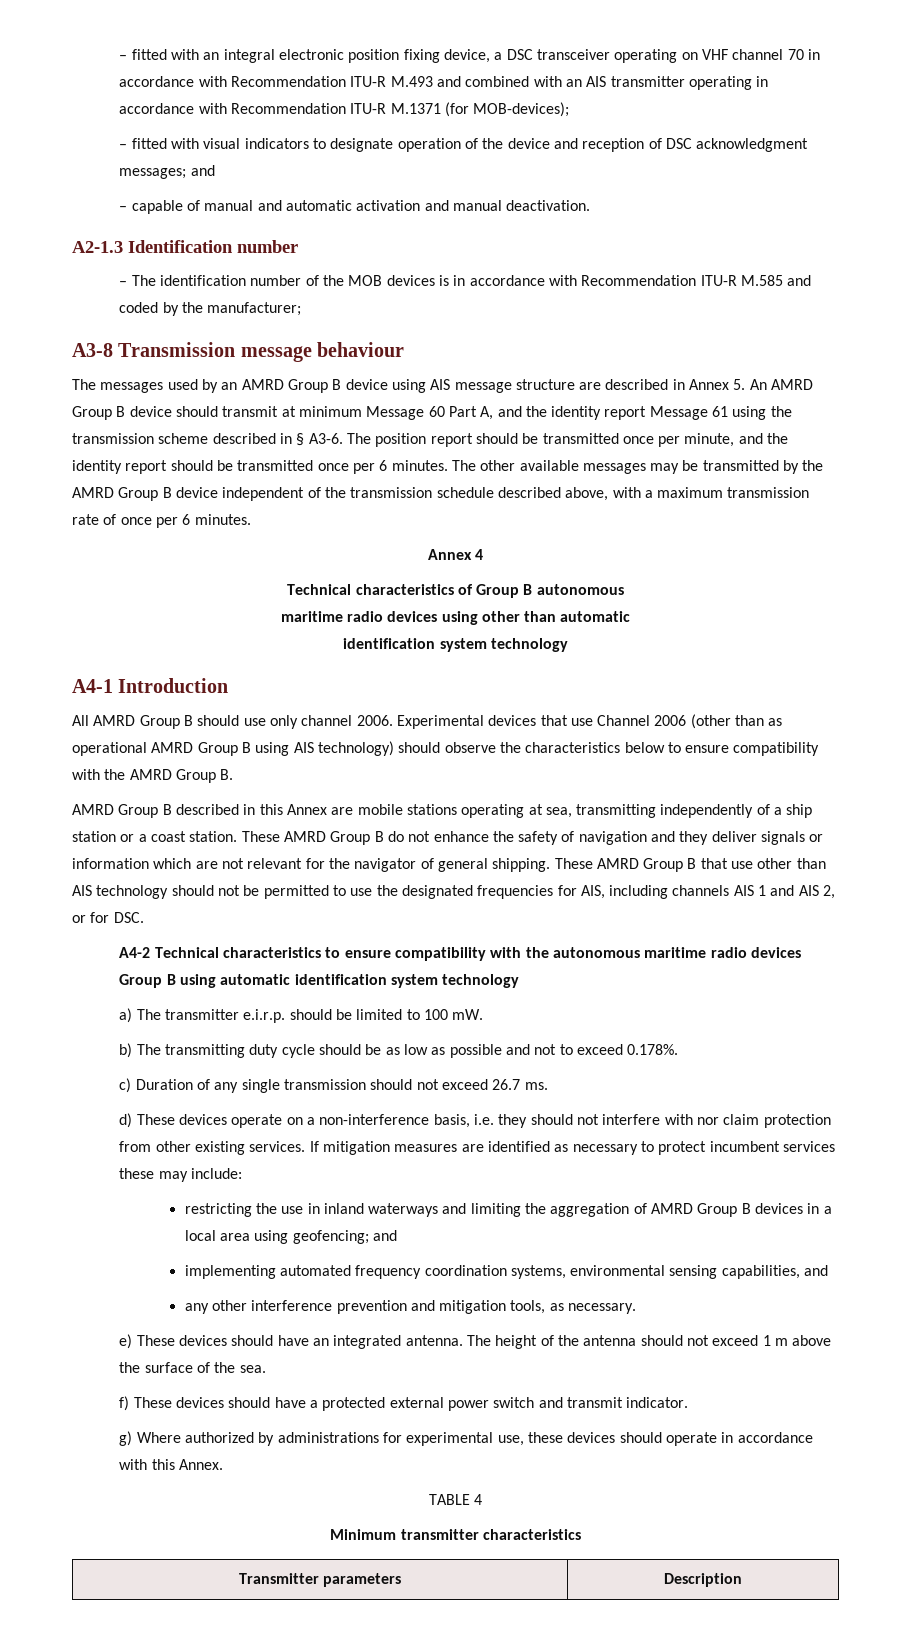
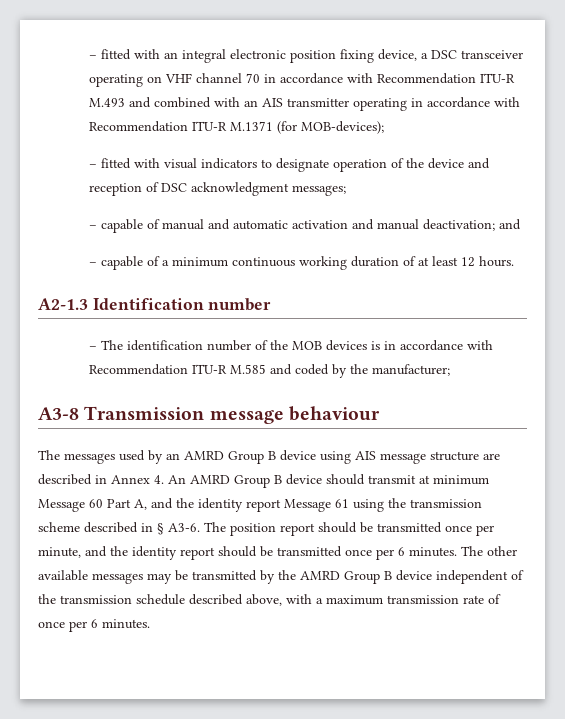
[190,165,215,176] and -> (347, 190) none
[506,200,591,211] deactivation. -> [423,219,522,231] [89,256,515,270] deactivation; and // – capable of a minimum continuous working duration of at least 12 hours.
[733,379,746,390] 5. -> [154,475,164,484] 4.
[427,549,484,560] [287,584,624,598] [280,611,631,625] [343,638,568,652] [72,678,229,693] [72,714,783,729] [72,741,820,756] [72,769,234,783] [72,804,813,818] [72,831,824,845] [72,858,826,872] [72,885,836,899] [72,912,144,923] [119,947,801,961] [119,974,520,988] [119,1008,484,1023] [119,1043,679,1058] [119,1078,548,1093] [119,1113,831,1128] [119,1141,835,1155] [119,1168,243,1182] [184,1203,832,1217] [184,1230,397,1244] [184,1265,829,1279] [184,1300,637,1314] [119,1334,832,1349] [119,1362,266,1373] [119,1396,689,1411] [119,1431,813,1446] [119,1459,224,1470] [428,1494,483,1505] [330,1529,581,1540] [238,1573,402,1587] [664,1573,742,1587] // Annex 4 // Technical characteristics of Group B autonomous // maritime radio devices using other than automatic // identification system technology // A4-1 Introduction // All AMRD Group B should use only channel 2006. Experimental devices that use Channel 2006 (other than as operational AMRD Group B using AIS technology) should observe the characteristics below to ensure compatibility with the AMRD Group B. // AMRD Group B described in this Annex are mobile stations operating at sea, transmitting independently of a ship station or a coast station. These AMRD Group B do not enhance the safety of navigation and they deliver signals or information which are not relevant for the navigator of general shipping. These AMRD Group B that use other than AIS technology should not be permitted to use the designated frequencies for AIS, including channels AIS 1 and AIS 2, or for DSC. // A4-2 Technical characteristics to ensure compatibility with the autonomous maritime radio devices Group B using automatic identification system technology // a) The transmitter e.i.r.p. should be limited to 100 mW. // b) The transmitting duty cycle should be as low as possible and not to exceed 0.178%. // c) Duration of any single transmission should not exceed 26.7 ms. // d) These devices operate on a non-interference basis, i.e. they should not interfere with nor claim protection from other existing services. If mitigation measures are identified as necessary to protect incumbent services these may include: // restricting the use in inland waterways and limiting the aggregation of AMRD Group B devices in a local area using geofencing; and // implementing automated frequency coordination systems, environmental sensing capabilities, and // any other interference prevention and mitigation tools, as necessary. // e) These devices should have an integrated antenna. The height of the antenna should not exceed 1 m above the surface of the sea. // f) These devices should have a protected external power switch and transmit indicator. // g) Where authorized by administrations for experimental use, these devices should operate in accordance with this Annex. // TABLE 4 // Minimum transmitter characteristics // Transmitter parameters | Description -> (150, 624) none

